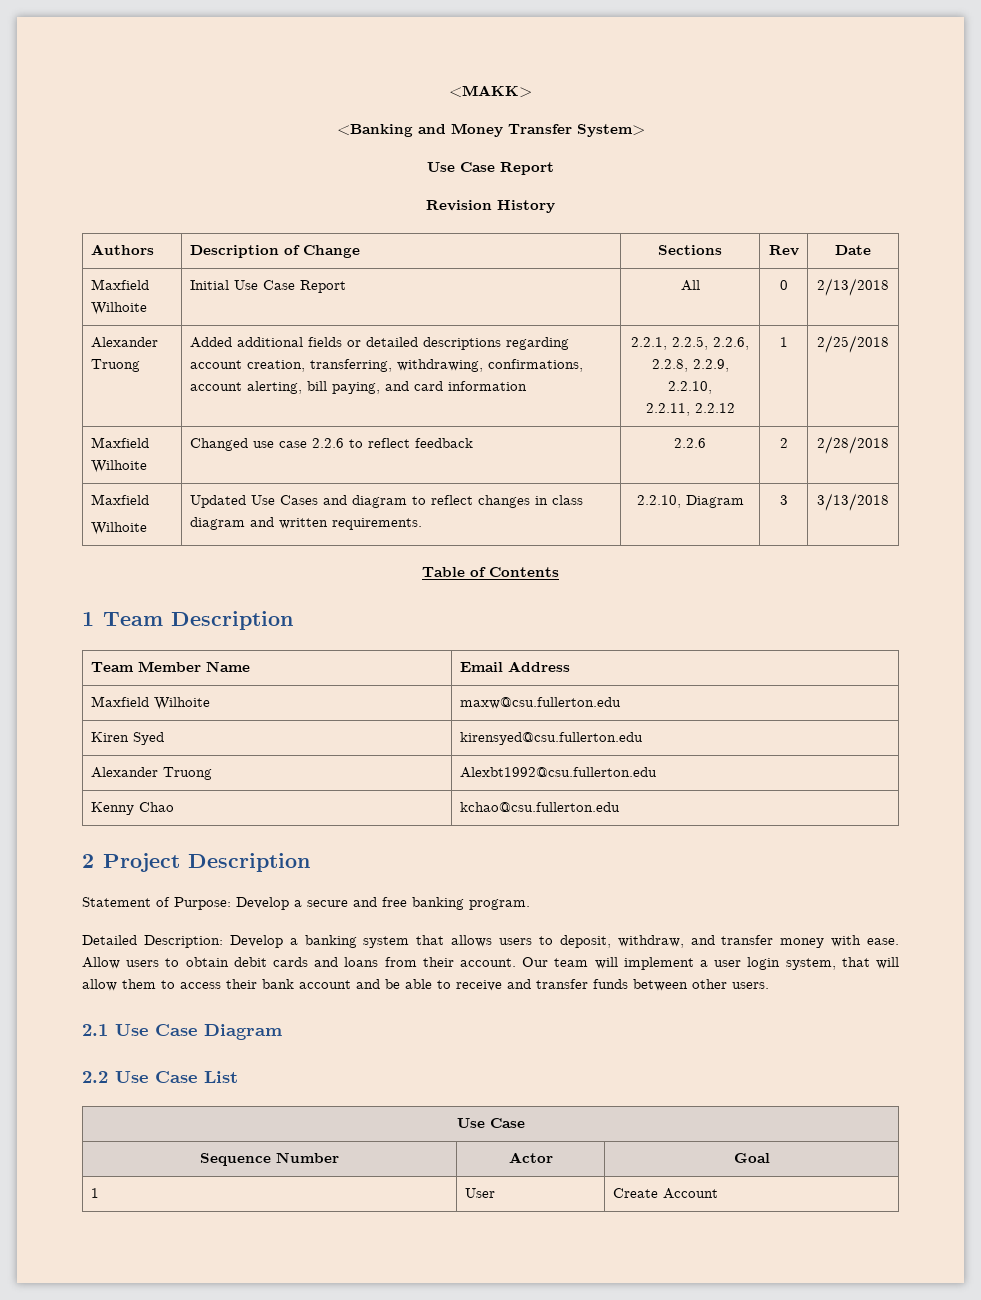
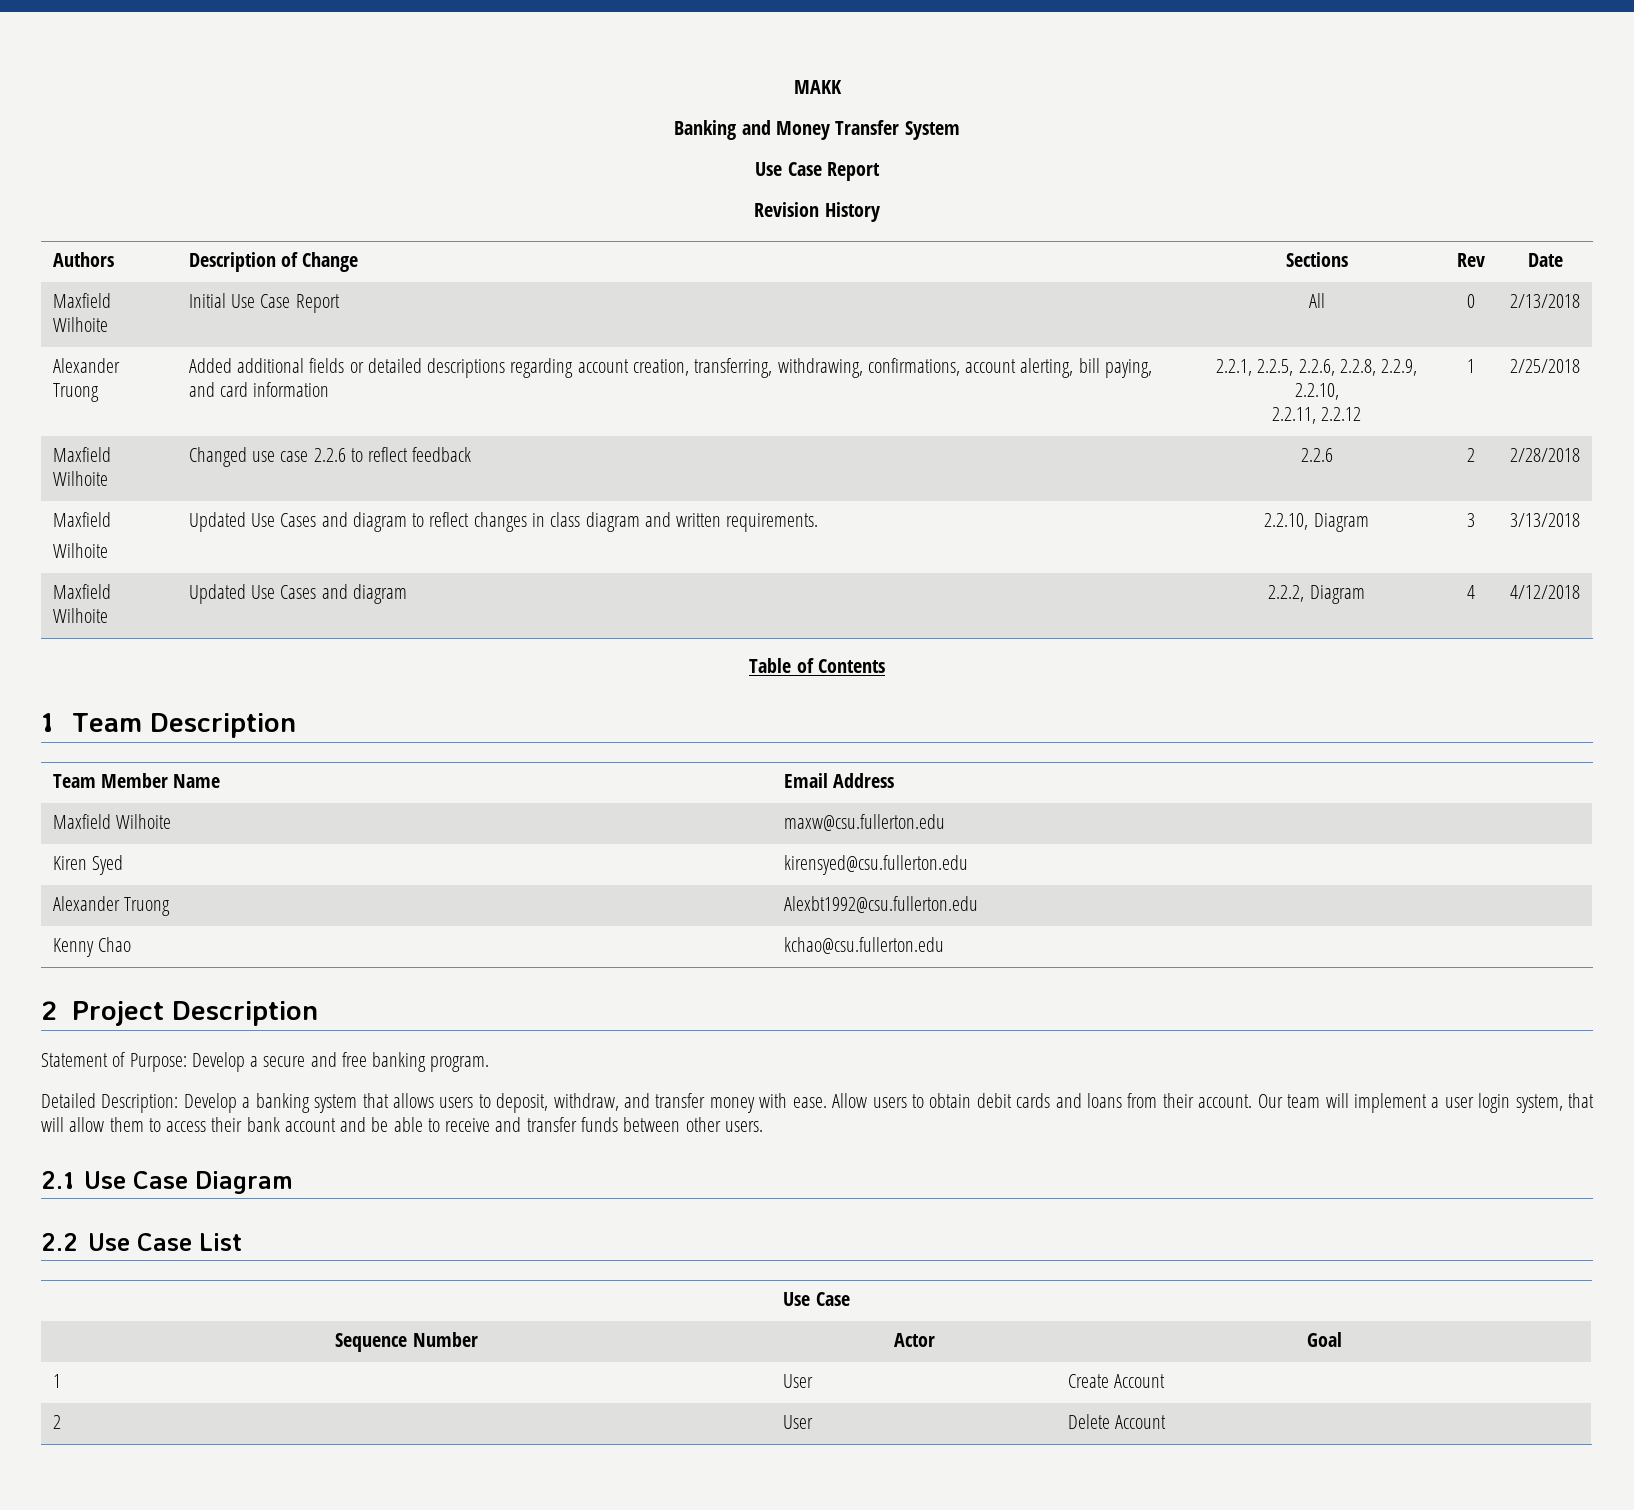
[449,85,532,98] [336,124,413,137] <MAKK> // <Banking -> [793,80,842,94] [674,120,737,140] MAKK // Banking
[576,124,645,137] System> -> [904,121,960,140] System
(889, 502) none -> [52,584,111,599] [52,608,108,623] [188,584,407,604] [1268,585,1365,604] [1467,585,1475,599] [1510,585,1580,599] // Maxfield Wilhoite | Updated Use Cases and diagram | 2.2.2, Diagram | 4 | 4/12/2018
(718, 1193) none -> [52,1415,61,1429] [782,1415,813,1429] [1067,1414,1167,1429] // 2 | User | Delete Account

